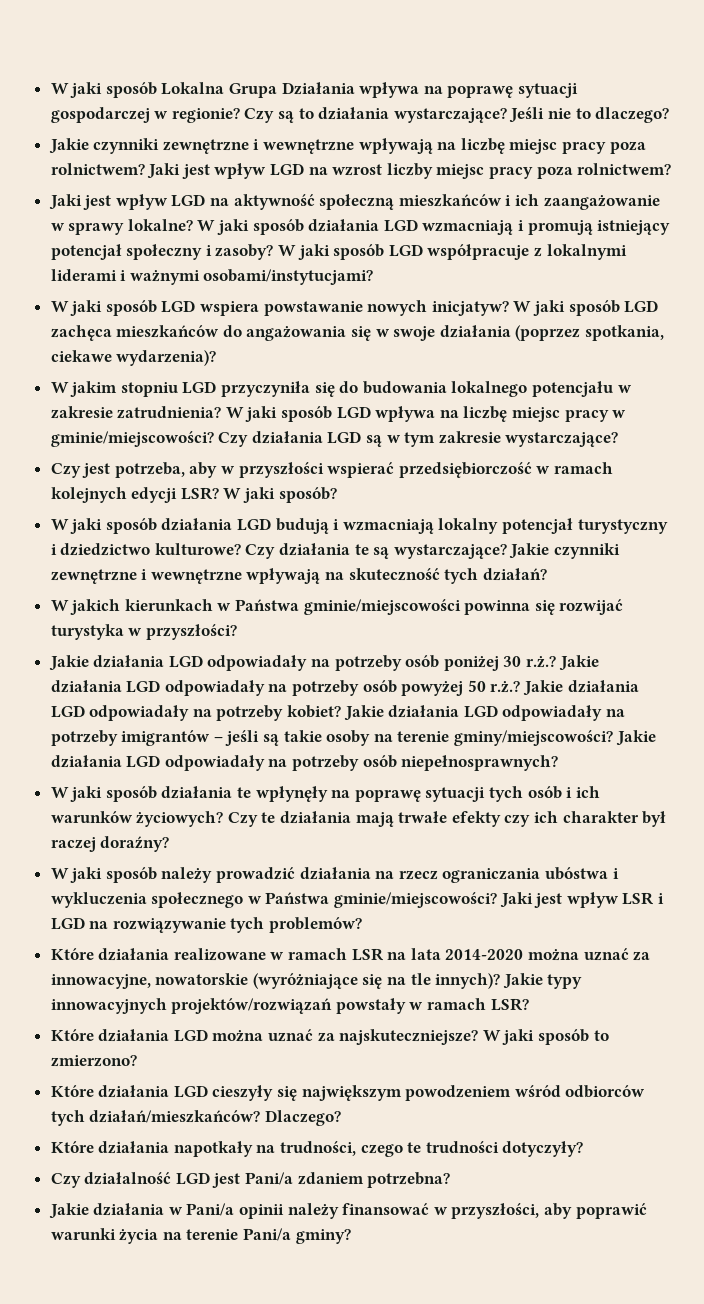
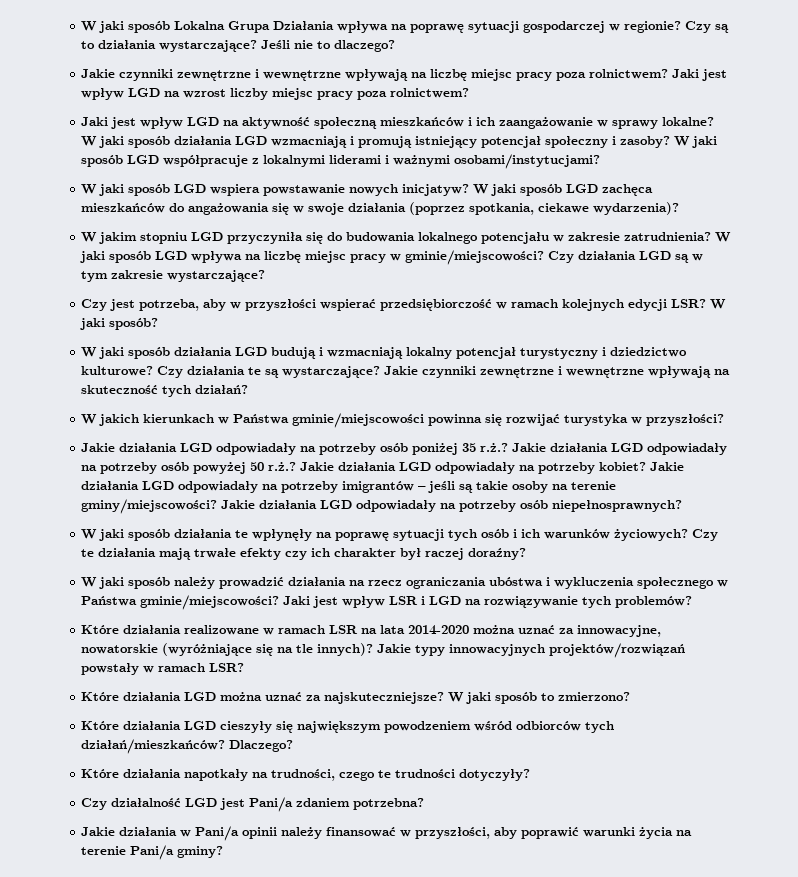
[503,656,522,667] 30 -> [462,443,477,452] 35

